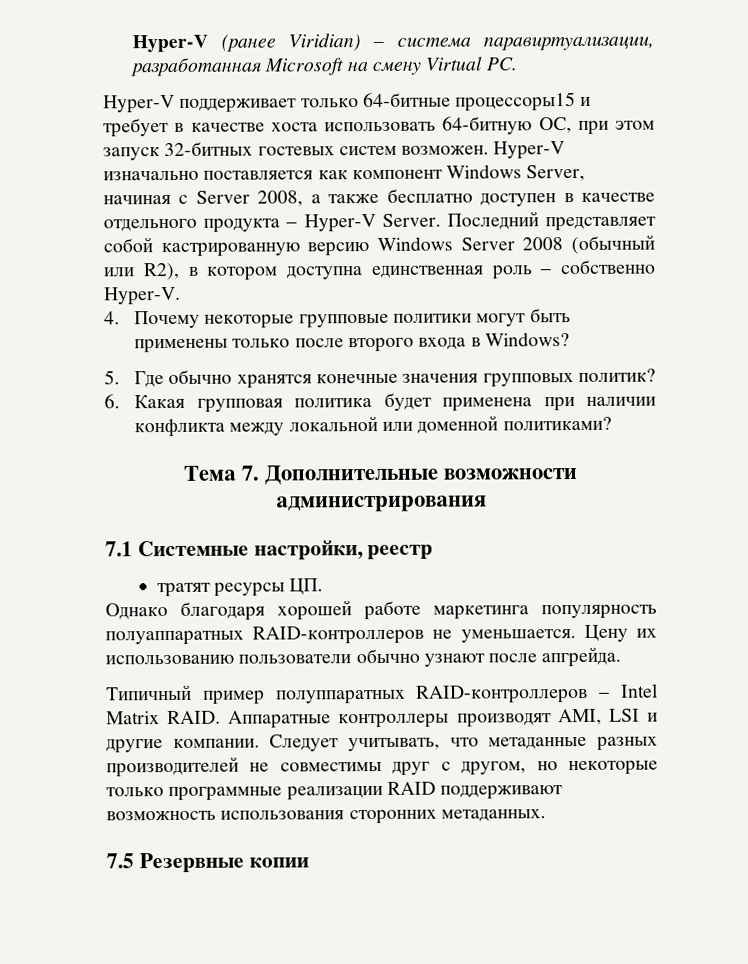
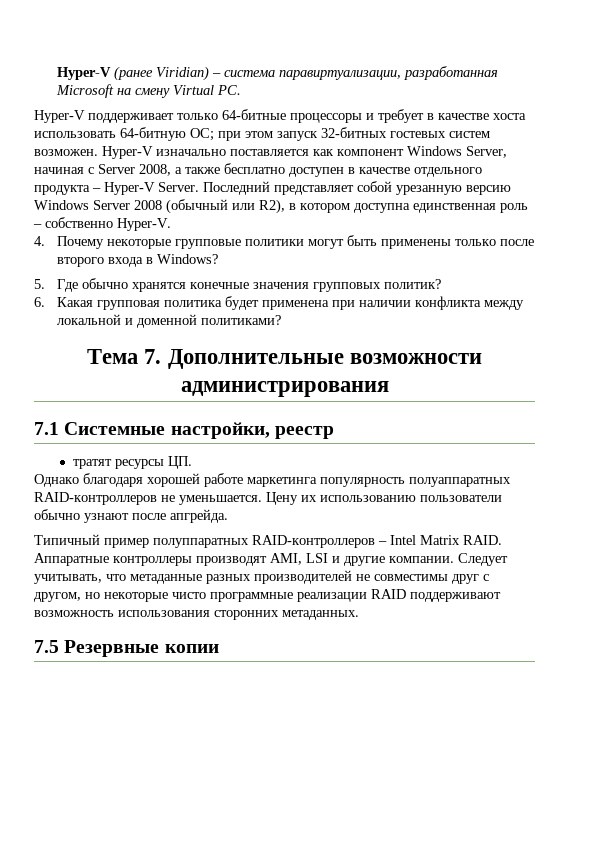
[455,92,577,112] процессоры15 -> [290,113,362,123] процессоры
[538,117,572,134] ОС, -> [190,128,214,141] ОС;
[160,242,300,258] кастрированную -> [396,185,462,195] урезанную
[382,421,414,431] или -> [125,318,134,325] и
[106,787,164,797] только -> [172,592,206,599] чисто

